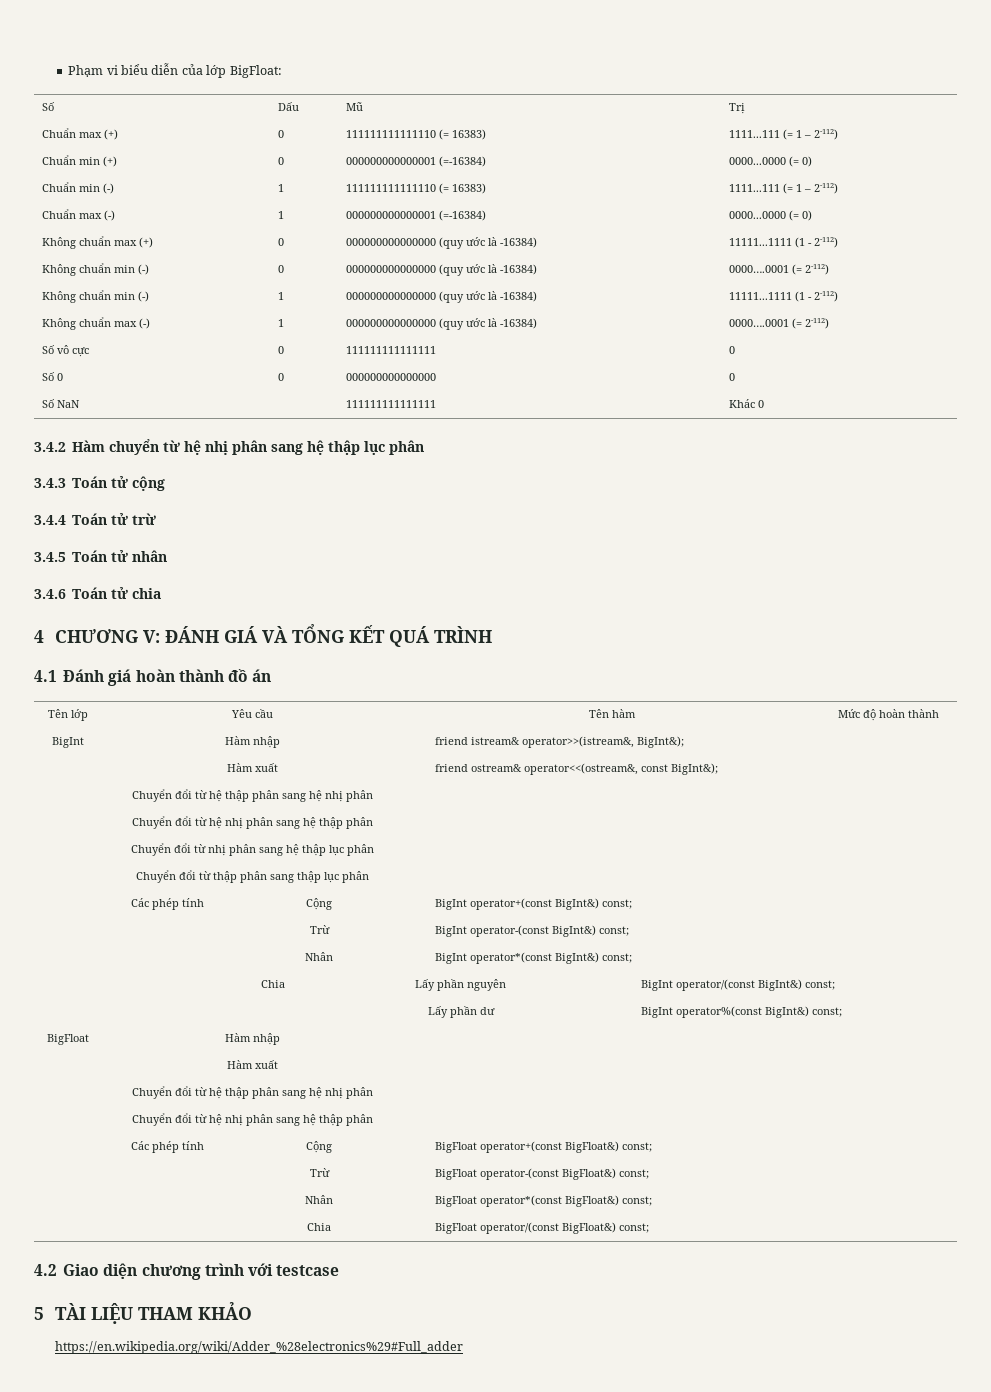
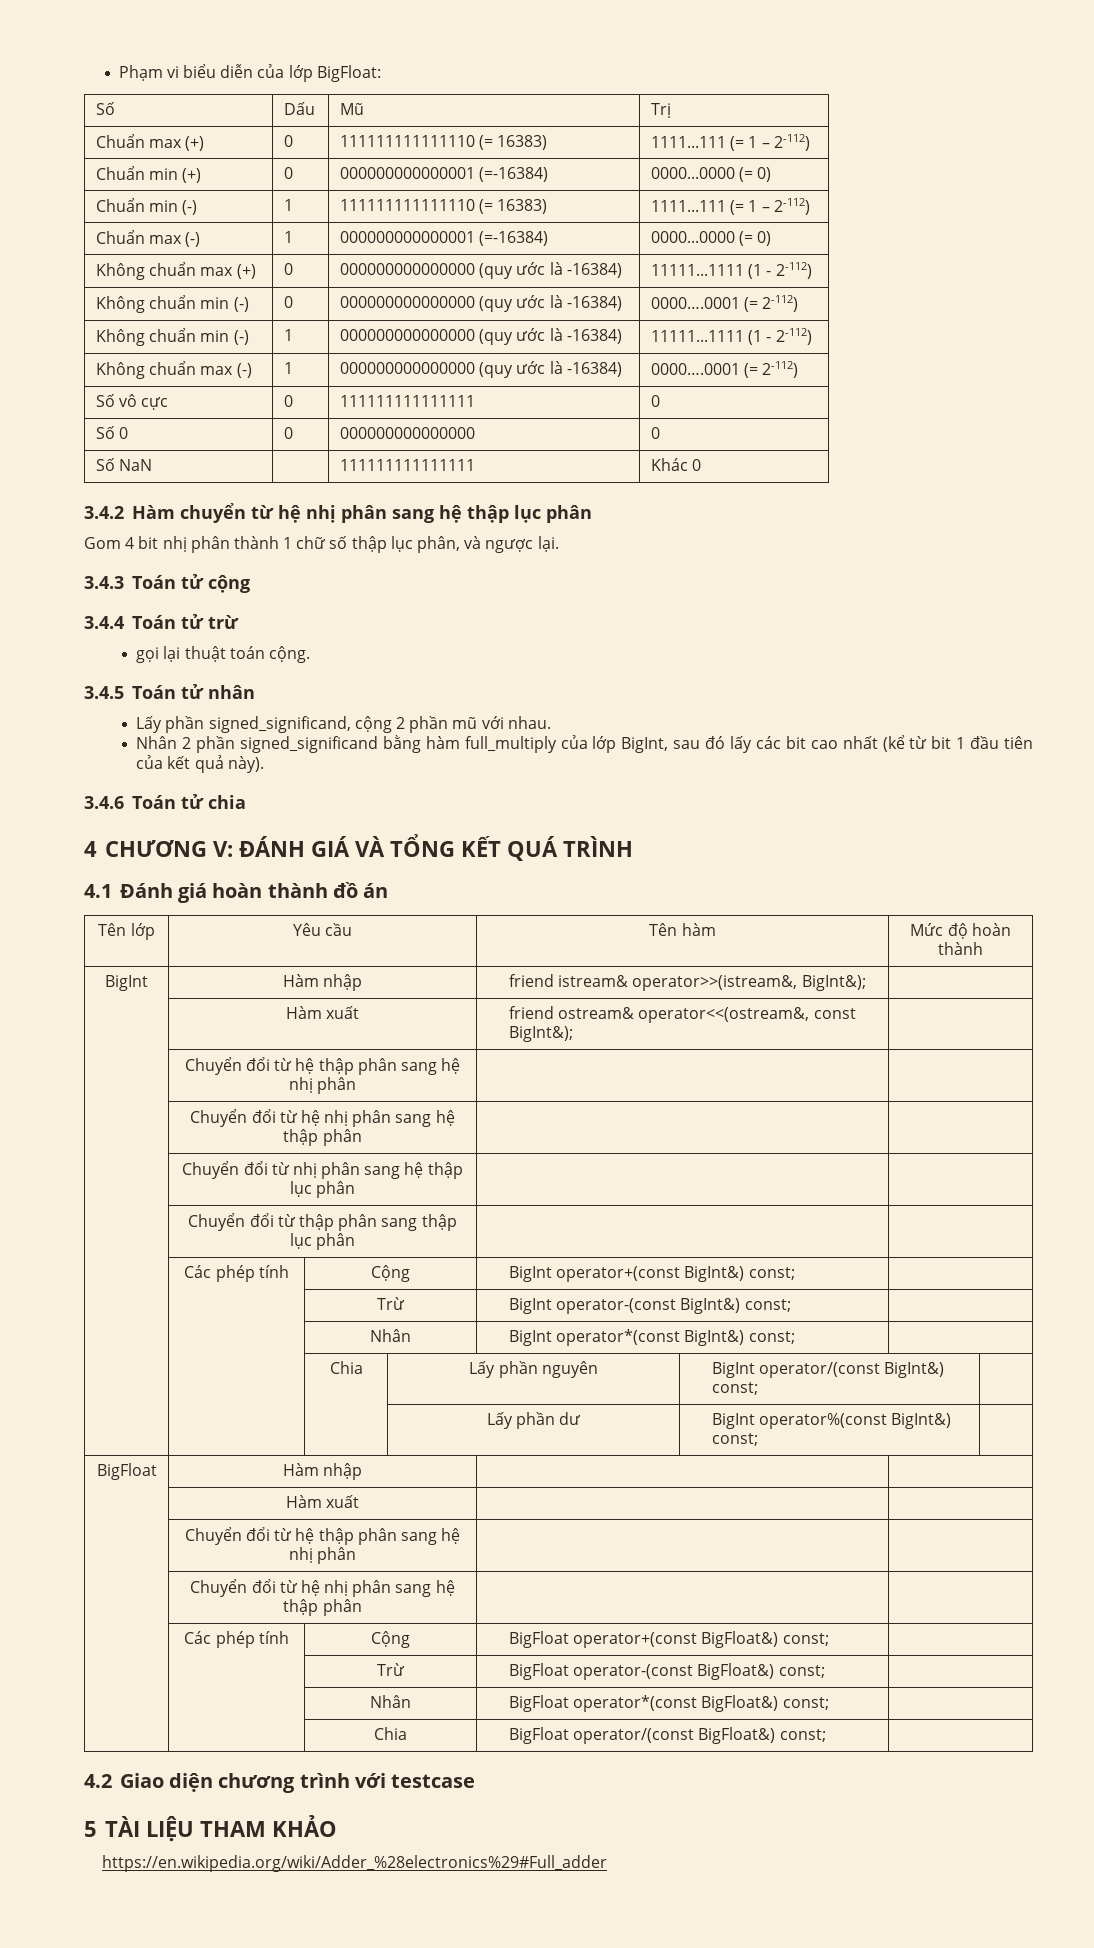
(425, 447) none -> [84,536,559,553] // Gom 4 bit nhị phân thành 1 chữ số thập lục phân, và ngược lại.
(157, 519) none -> [136,646,310,663] // gọi lại thuật toán cộng.
(168, 556) none -> [136,716,551,733] [136,735,1033,753] [136,755,264,773] // Lấy phần signed_significand, cộng 2 phần mũ với nhau. // Nhân 2 phần signed_significand bằng hàm full_multiply của lớp BigInt, sau đó lấy các bit cao nhất (kể từ bit 1 đầu tiên của kết quả này).

